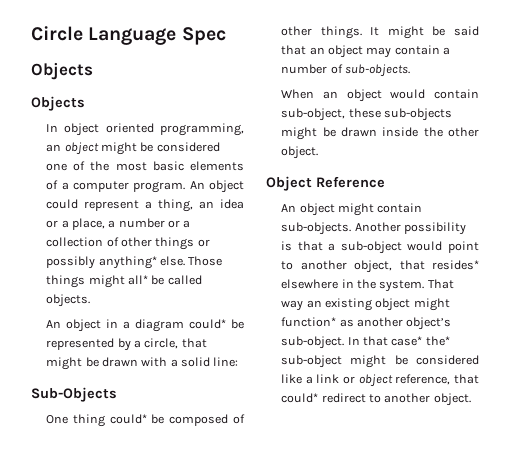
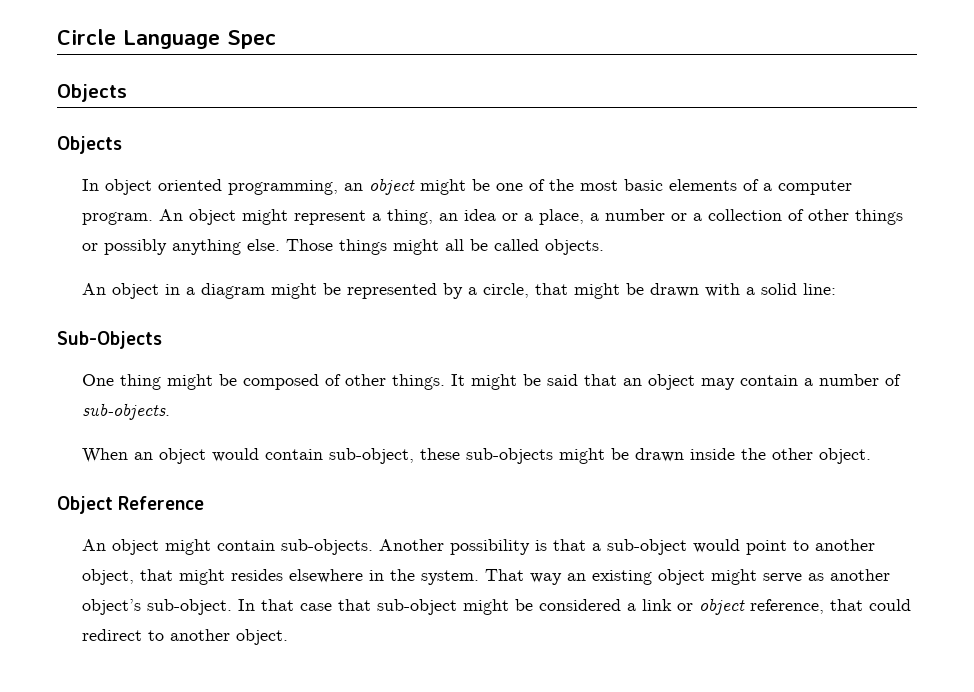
[156,142,220,152] considered -> (490, 185) none
[46,199,79,209] could -> [241,209,288,225] might
[98,256,157,269] anything* -> [171,239,241,255] anything
[127,275,148,285] all* -> [444,239,464,251] all
[189,319,227,329] could* -> [270,283,317,299] might
[109,414,147,424] could* -> [166,374,213,390] might
[432,260,479,270] resides* -> [178,569,283,585] might resides
[281,317,337,327] function* -> [762,573,802,583] serve
[391,336,450,346] case* the* -> [299,599,371,611] case that
[281,374,303,384] like -> (621, 605) none
[281,393,319,403] could* -> [868,599,911,611] could

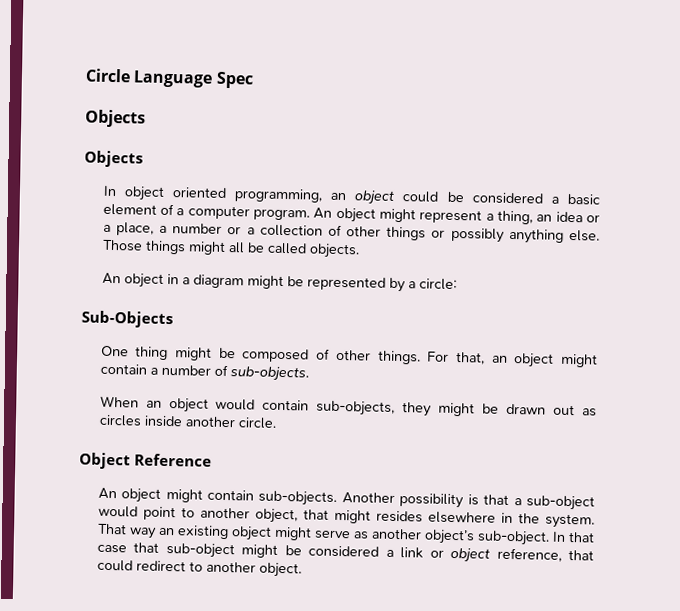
[419,179,737,195] might be one of the most basic elements -> [402,191,600,206] [102,203,157,216] could be considered a basic element
[482,283,836,299] circle, that might be drawn with a solid line: -> [418,278,457,291] circle:
[450,374,735,390] It might be said that an object may -> [427,351,598,368] For that, an object might
[328,448,871,464] sub-object, these sub-objects might be drawn inside the other object. -> [316,400,597,417] [98,414,277,429] sub-objects, they might be drawn out as circles inside another circle.

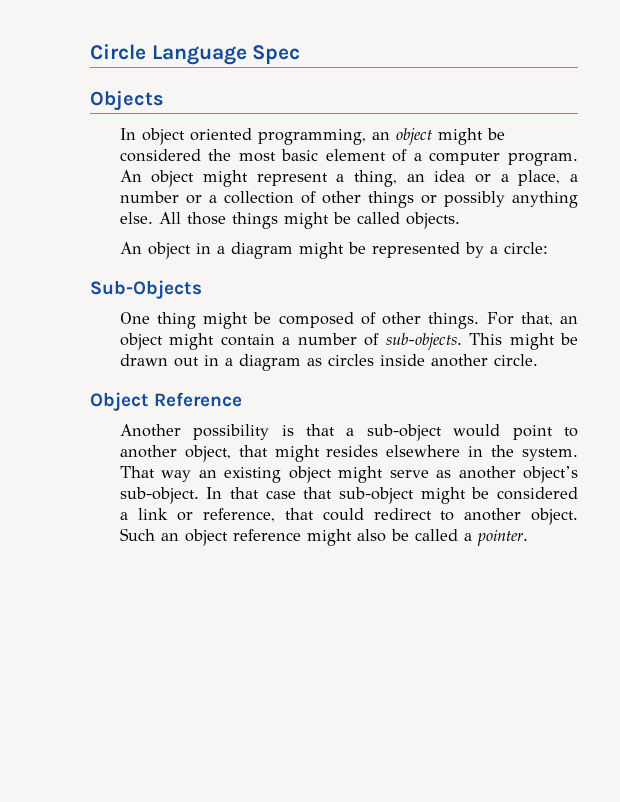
[84,150,143,168] // Objects -> (164, 100) none
[402,191,559,205] could be considered a -> [437,128,505,145] [119,149,276,162] might be considered the most
[101,239,143,252] Those -> [158,212,226,225] All those
[227,242,245,254] all -> (329, 220) none
[99,395,433,417] // When an object would contain sub-objects, they -> [469,333,503,345] This
(576, 410) none -> [203,354,301,371] in a diagram
[97,487,338,506] An object might contain sub-objects. -> (243, 399) none
[450,547,491,563] object -> (194, 516) none
(302, 570) none -> [119,528,528,546] Such an object reference might also be called a pointer.

